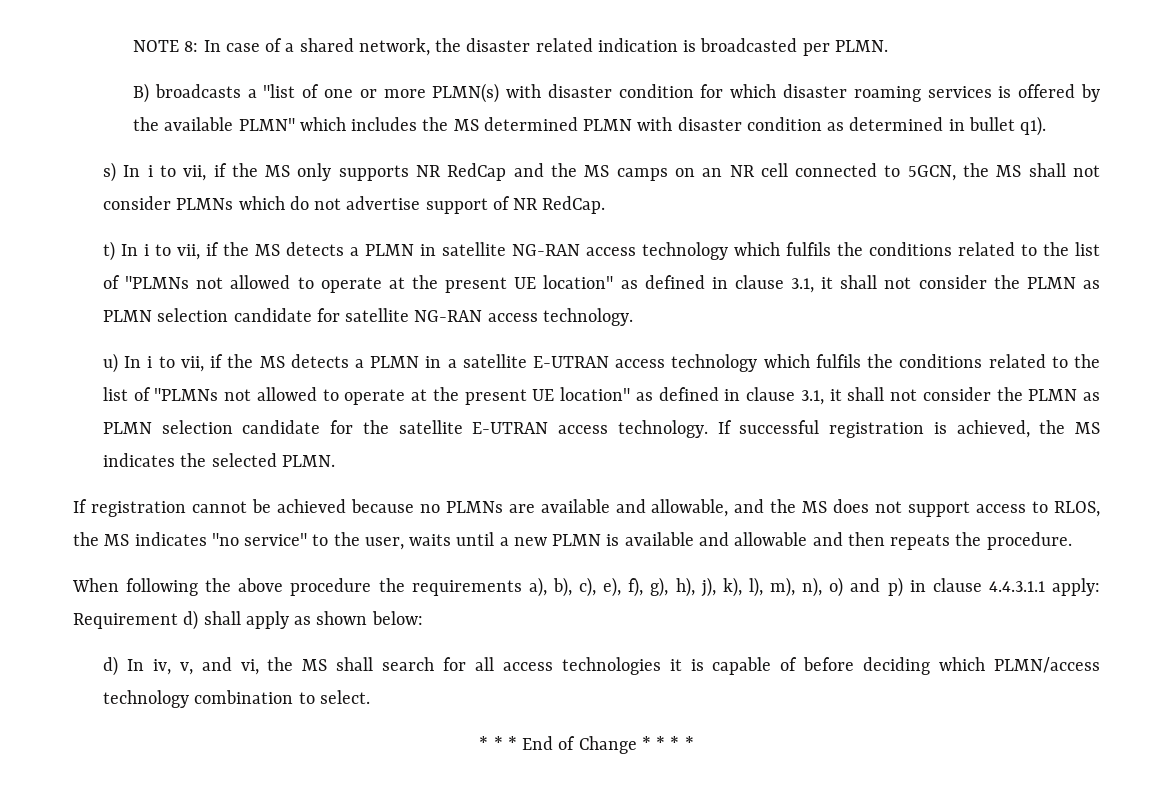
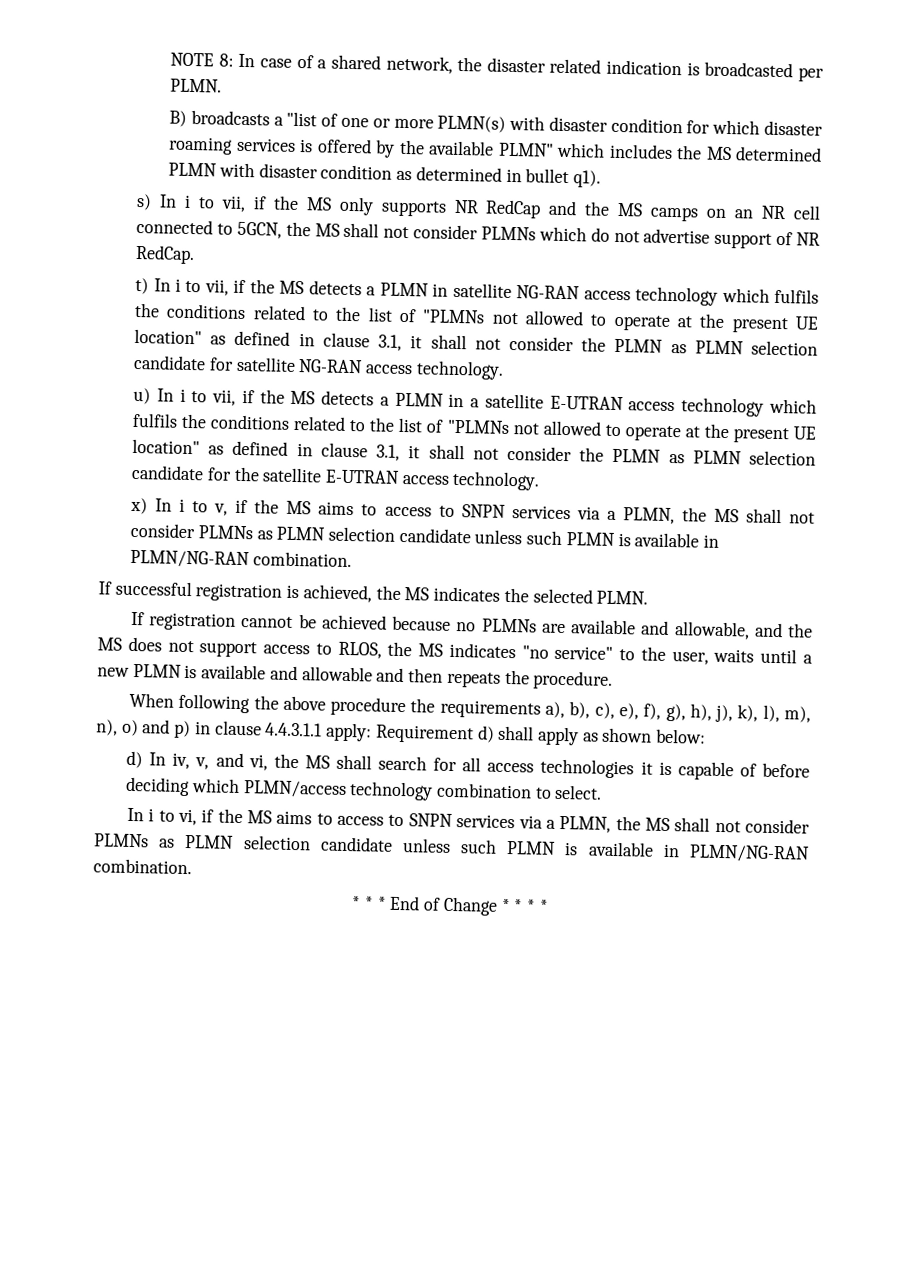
(708, 429) none -> [130,497,815,525] [130,522,720,548] [130,549,352,569] // x) In i to v, if the MS aims to access to SNPN services via a PLMN, the MS shall not consider PLMNs as PLMN selection candidate unless such PLMN is available in PLMN/NG-RAN combination. //
(370, 697) none -> [126,807,811,834] [94,833,810,863] [93,858,192,875] // In i to vi, if the MS aims to access to SNPN services via a PLMN, the MS shall not consider PLMNs as PLMN selection candidate unless such PLMN is available in PLMN/NG-RAN combination.

